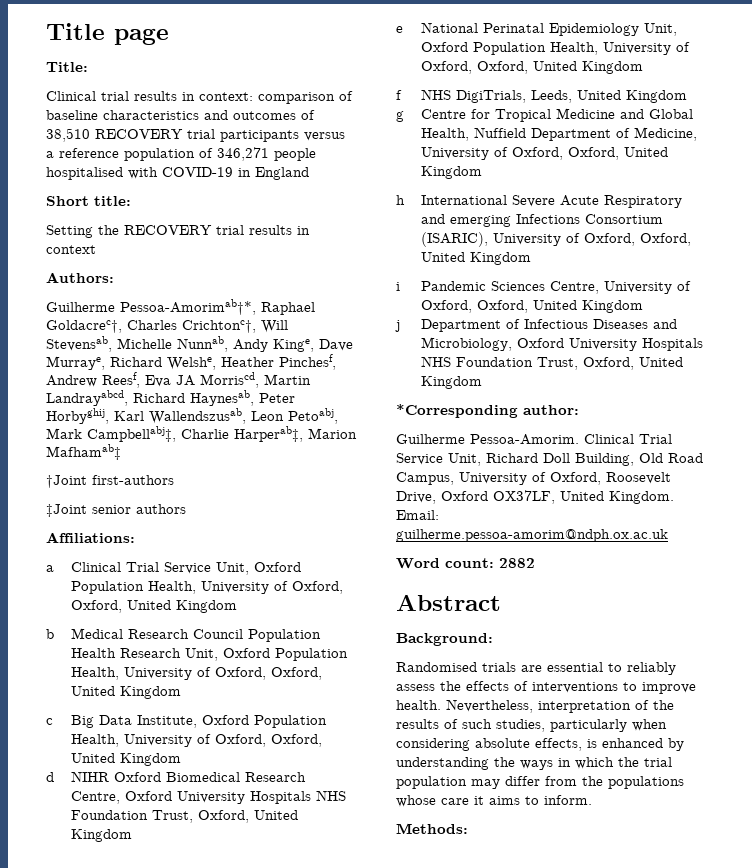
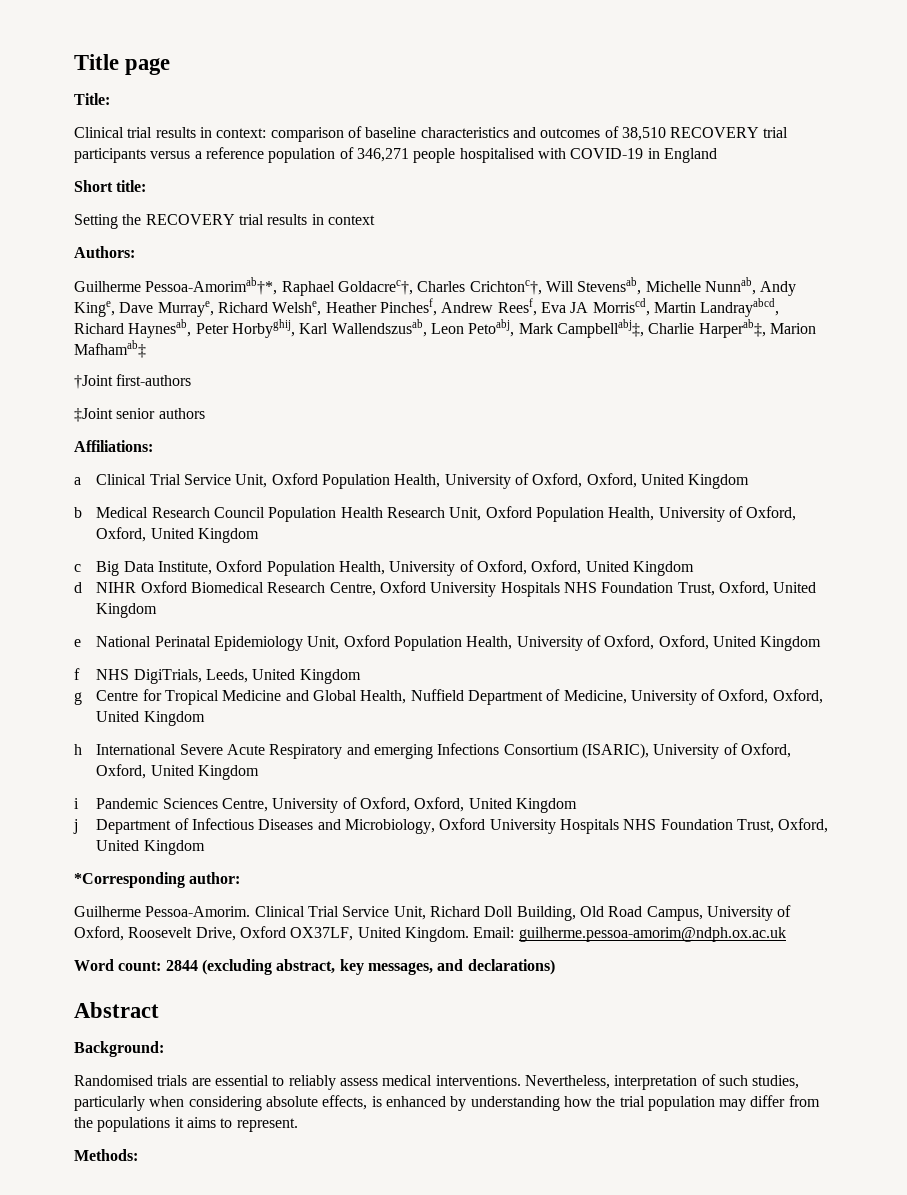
[499,558,535,568] 2882 -> [165,959,555,975] 2844 (excluding abstract, key messages, and declarations)
[440,681,696,694] [396,699,674,713] [396,719,439,729] the effects of interventions to improve health. Nevertheless, interpretation of the results -> [382,1075,698,1090] medical interventions. Nevertheless, interpretation
[494,757,614,770] the ways in which -> [563,1096,592,1107] how
[396,795,469,807] whose care -> (171, 1124) none
[544,795,592,805] inform. -> [236,1118,298,1132] represent.

